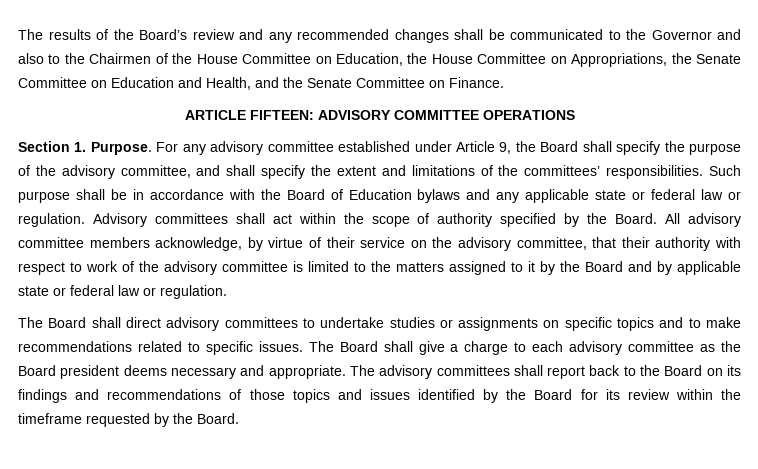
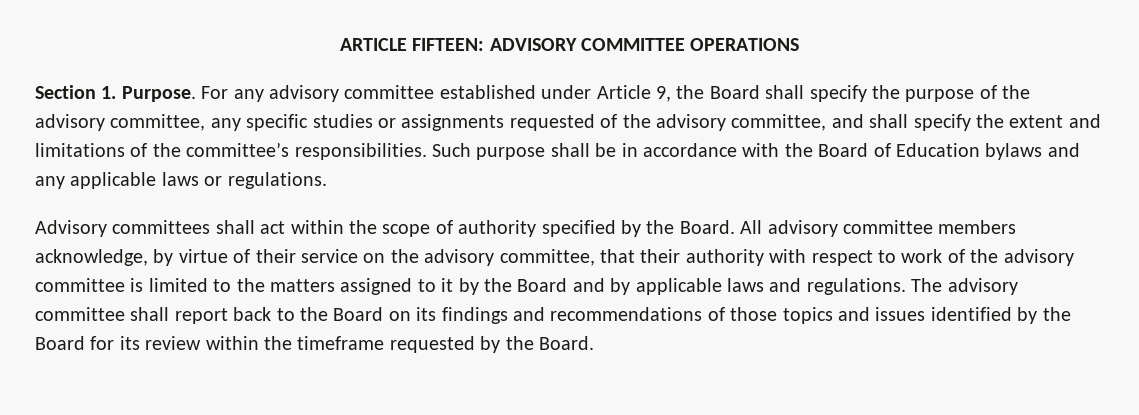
[18,29,741,43] [18,53,741,67] [18,77,504,90] The results of the Board’s review and any recommended changes shall be communicated to the Governor and also to the Chairmen of the House Committee on Education, the House Committee on Appropriations, the Senate Committee on Education and Health, and the Senate Committee on Finance. // -> (339, 44) none
(191, 171) none -> [210,114,827,131] any specific studies or assignments requested of the advisory committee,
[524,165,601,176] committees’ -> [186,142,290,157] committee’s
[595,189,742,200] [18,213,85,227] state or federal law or regulation. -> [161,172,327,189] laws or regulations. //
[18,285,227,299] [18,317,741,331] [18,341,741,355] [18,365,510,379] state or federal law or regulation. // The Board shall direct advisory committees to undertake studies or assignments on specific topics and to make recommendations related to specific issues. The Board shall give a charge to each advisory committee as the Board president deems necessary and appropriate. The advisory committees -> [726,278,1018,295] [35,307,125,321] laws and regulations. The advisory committee

